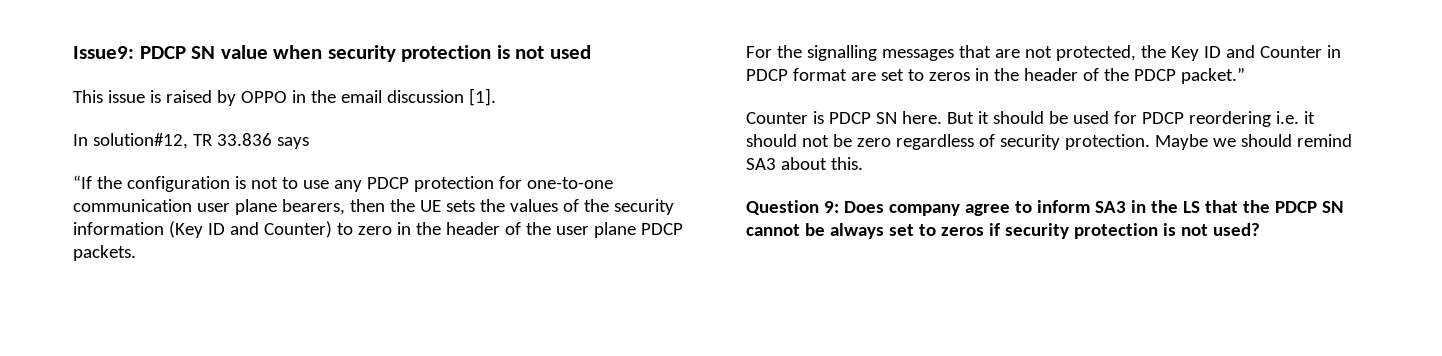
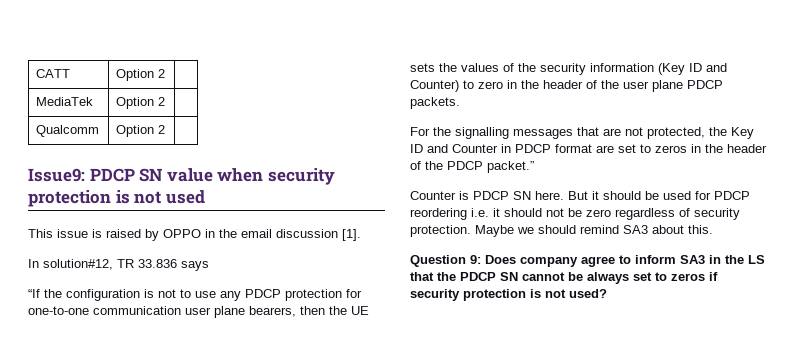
(73, 52) none -> [36,69,71,78] [116,69,166,81] [36,97,94,106] [116,97,166,109] [36,125,100,137] [116,125,166,137] CATT | Option 2 | // MediaTek | Option 2 | // Qualcomm | Option 2 | //

